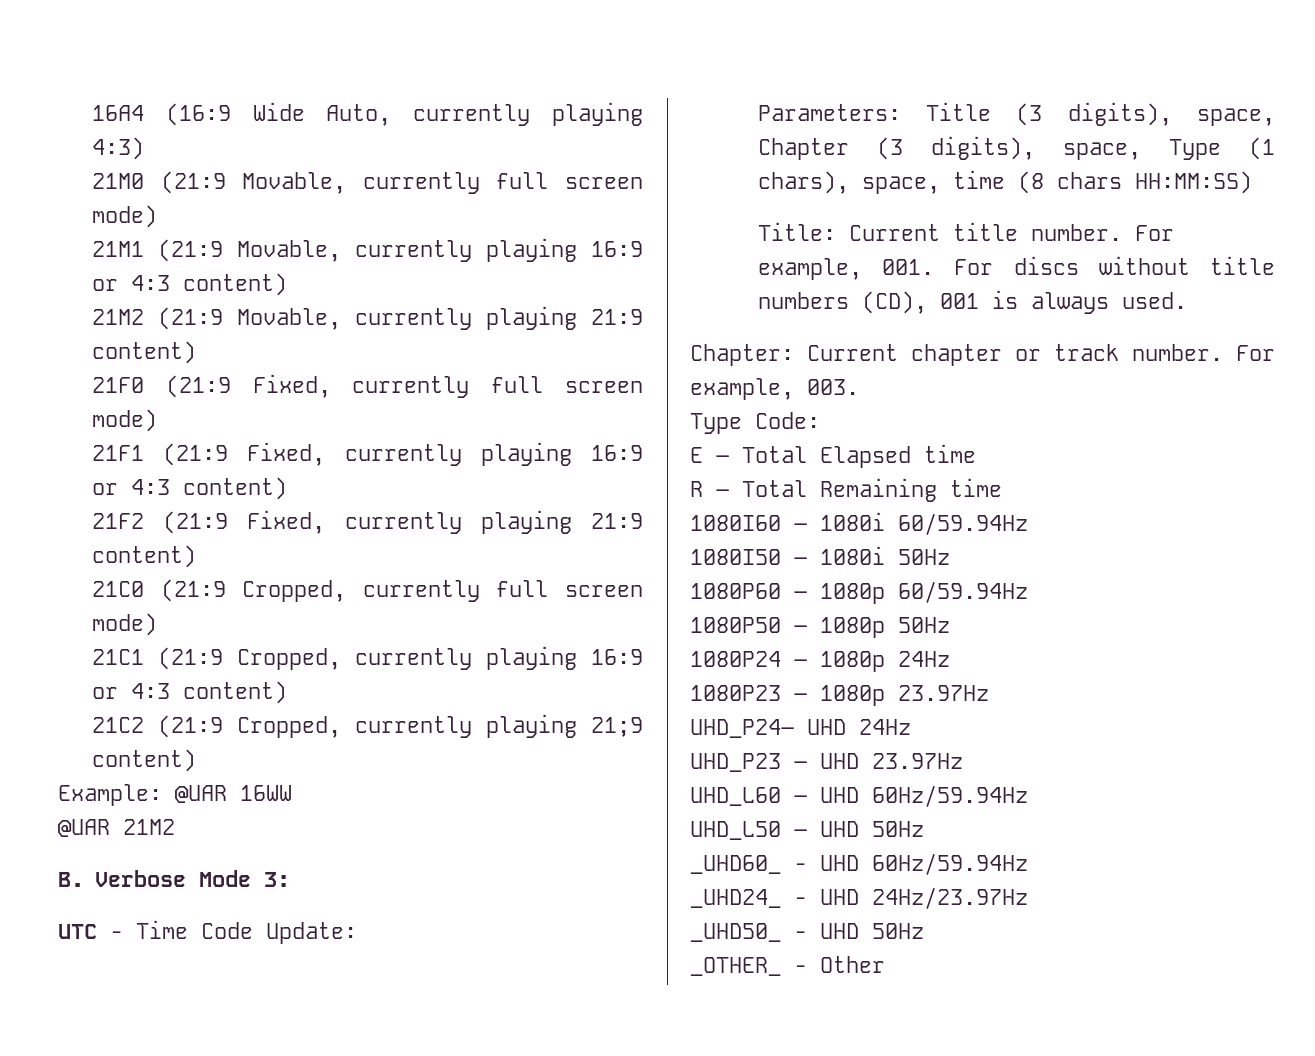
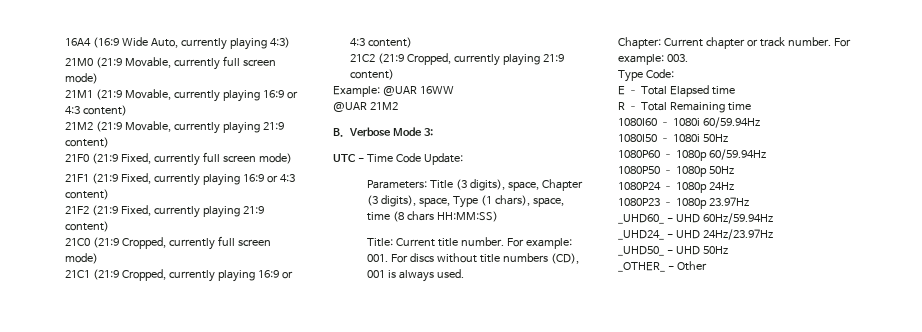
[591,717,643,737] 21;9 -> [542,54,564,62] 21:9
[757,258,862,280] example, -> [525,238,572,249] example:
[690,378,794,400] example, -> [618,54,664,65] example:
[690,719,911,738] [690,753,963,772] [690,785,1028,807] [690,821,924,840] // UHD_P24– UHD 24Hz // UHD_P23 – UHD 23.97Hz // UHD_L60 – UHD 60Hz/59.94Hz // UHD_L50 – UHD 50Hz -> (749, 201) none

